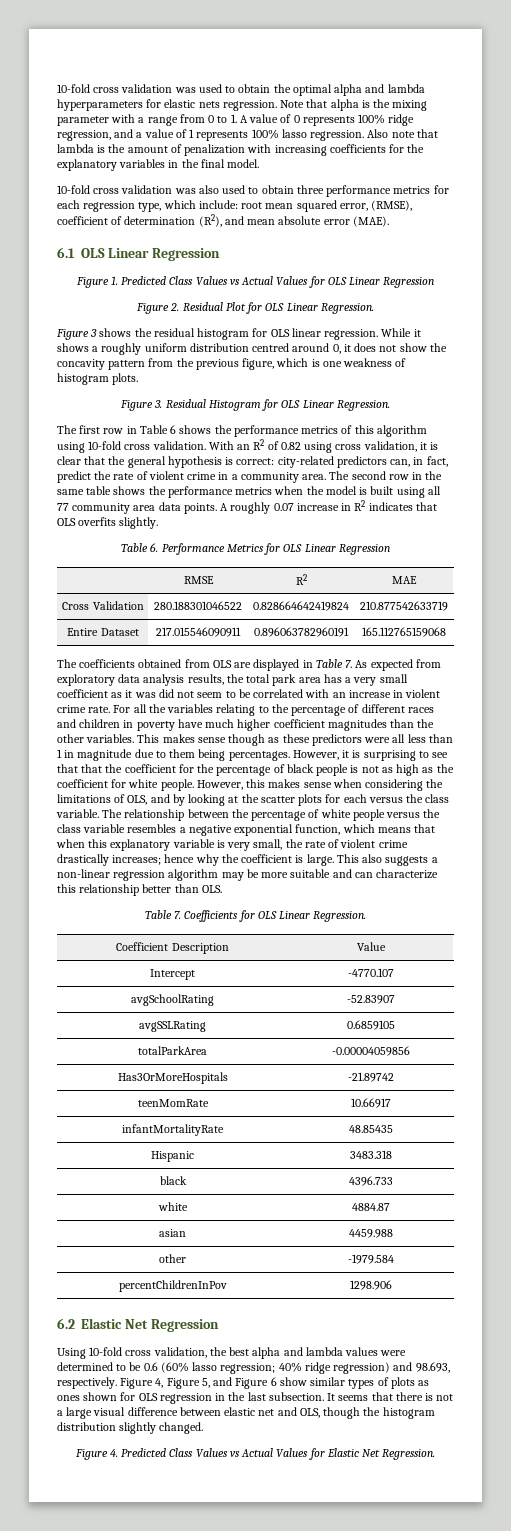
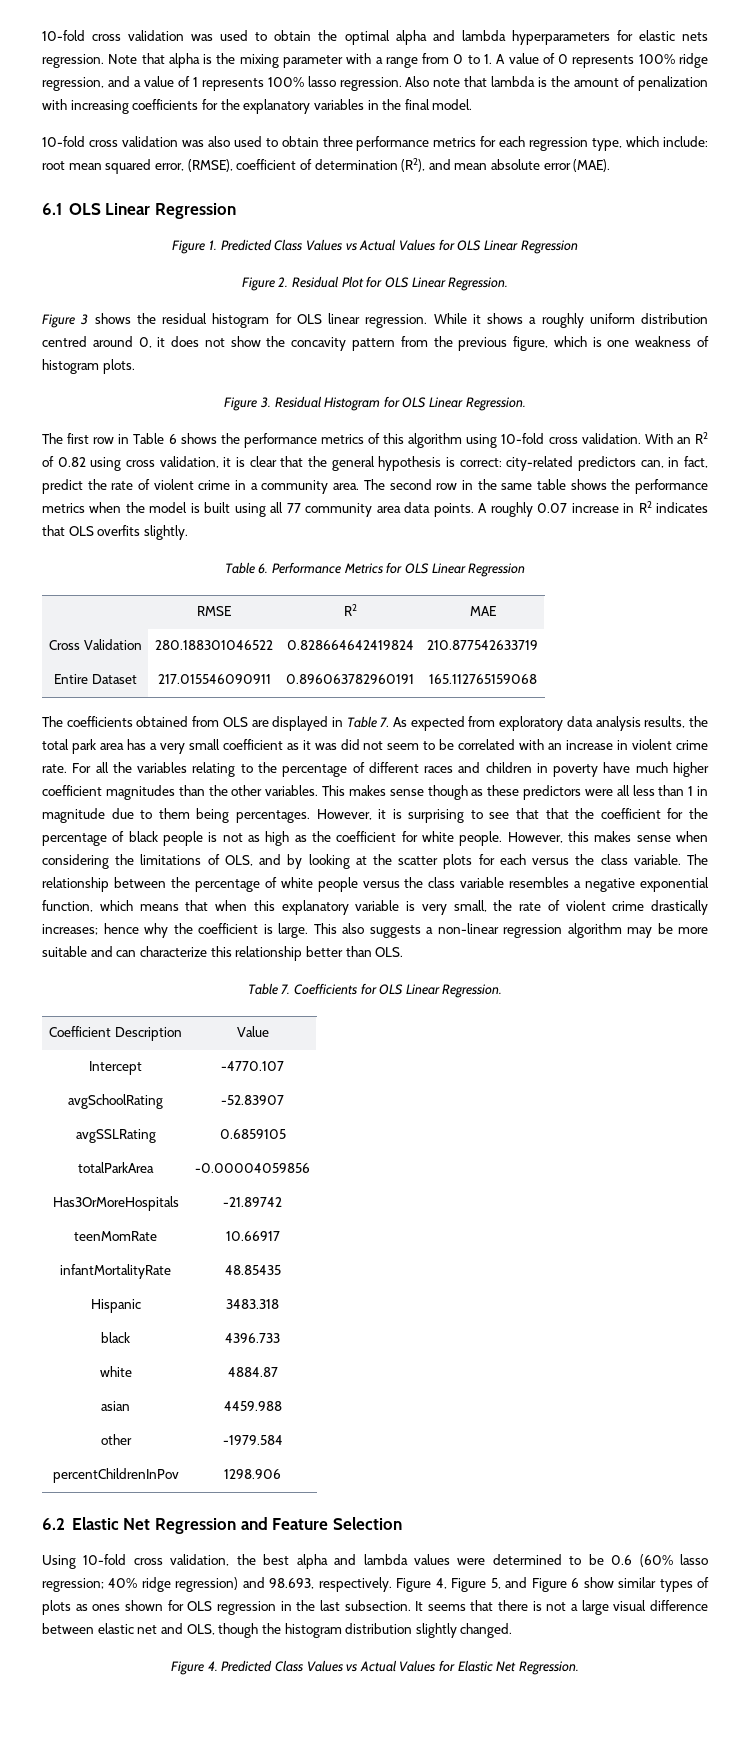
(219, 1325) none -> [240,1517,402,1530] and Feature Selection

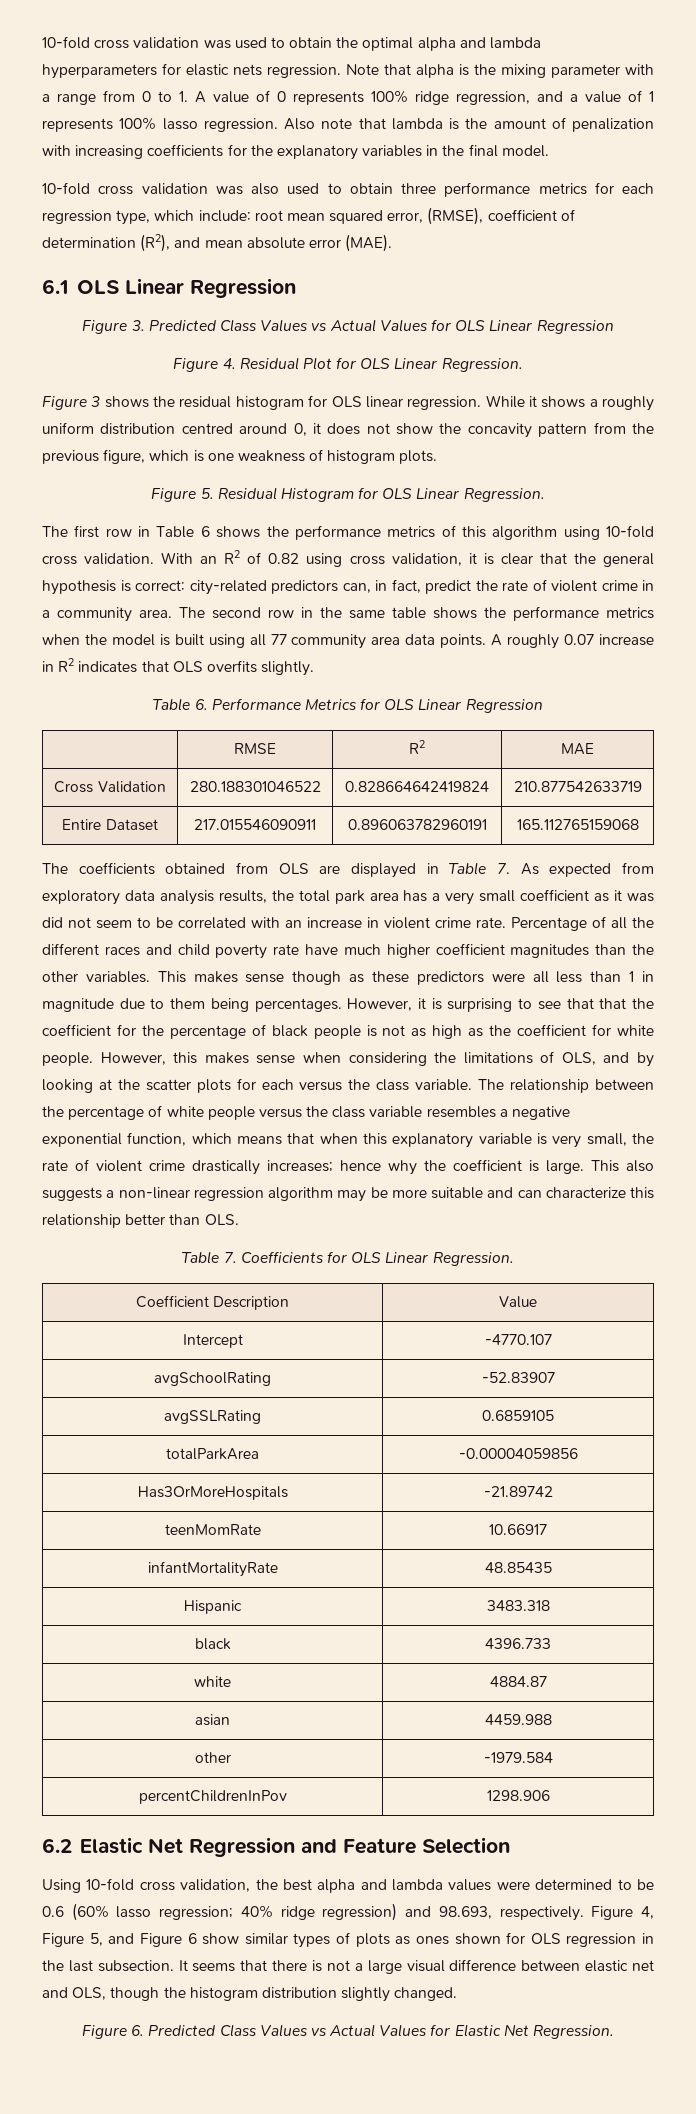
[209,240,218,250] 1. -> [131,320,145,331] 3.
[278,277,289,287] 2. -> [222,358,236,369] 4.
[259,397,271,408] 3. -> [200,488,214,499] 5.
[72,762,599,777] For all the variables relating to the percentage of different races and children in poverty -> [511,916,654,931] [42,943,300,959] Percentage of all the different races and child poverty rate
[207,1661,218,1671] 4. -> [131,2025,145,2036] 6.

